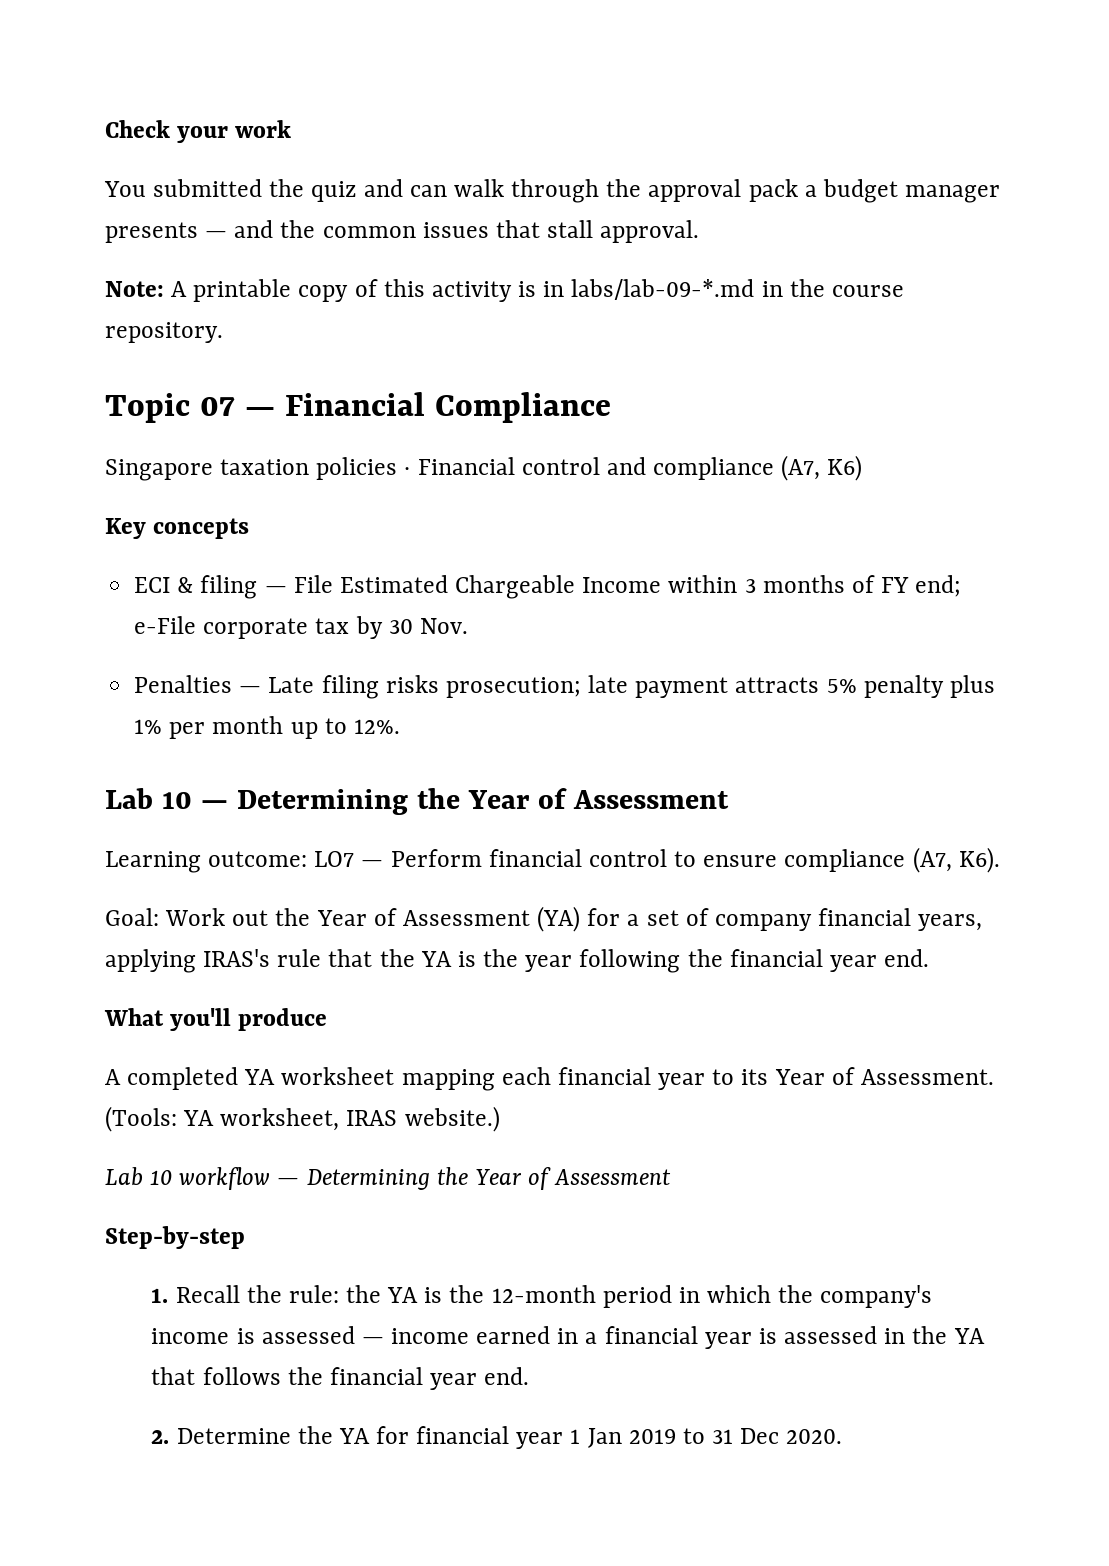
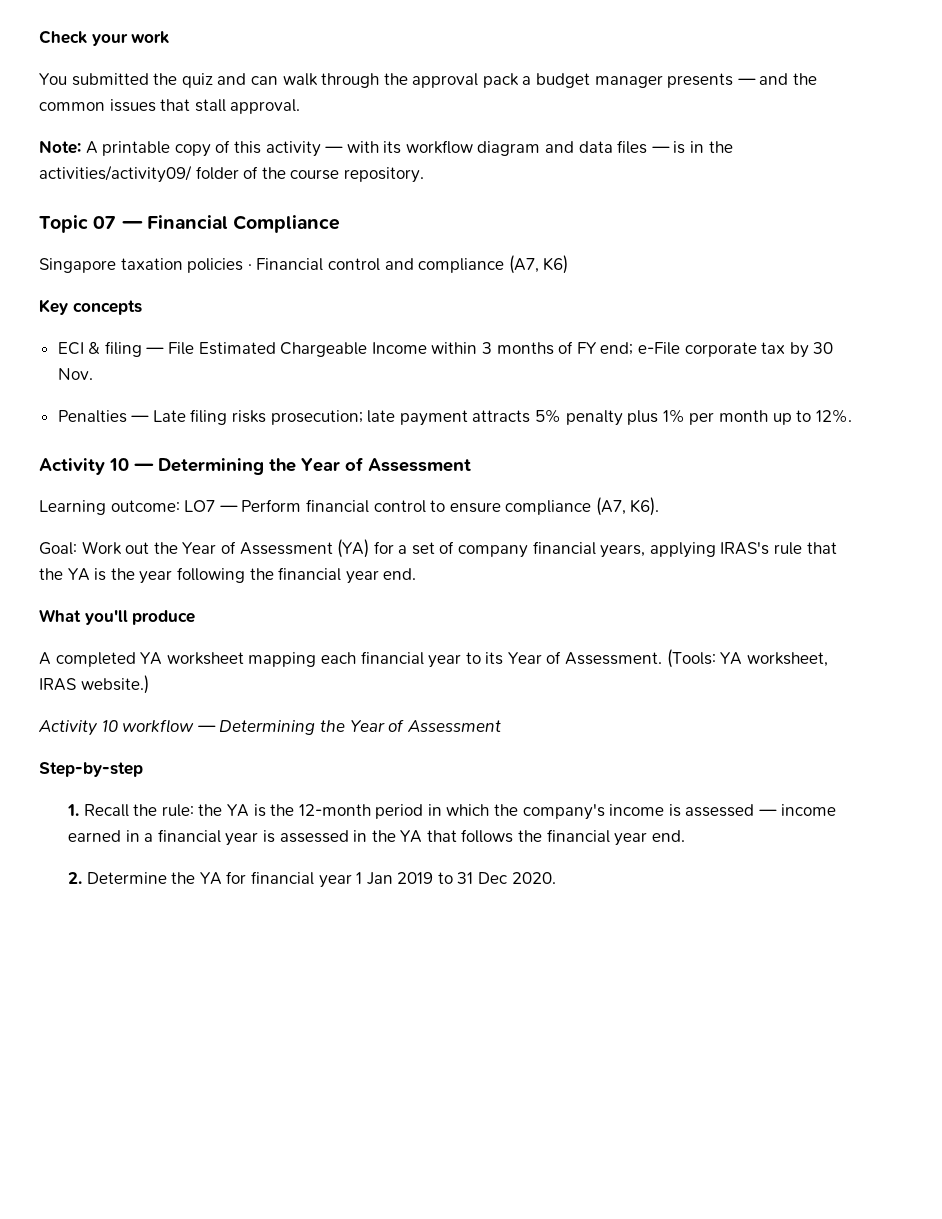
[518,279,783,300] is in labs/lab-09-*.md in -> [325,140,733,156] [39,165,259,183] — with its workflow diagram and data files — is in the activities/activity09/ folder of
[105,788,153,809] Lab -> [39,458,105,475] Activity
[105,1167,143,1186] Lab -> [38,720,98,736] Activity

